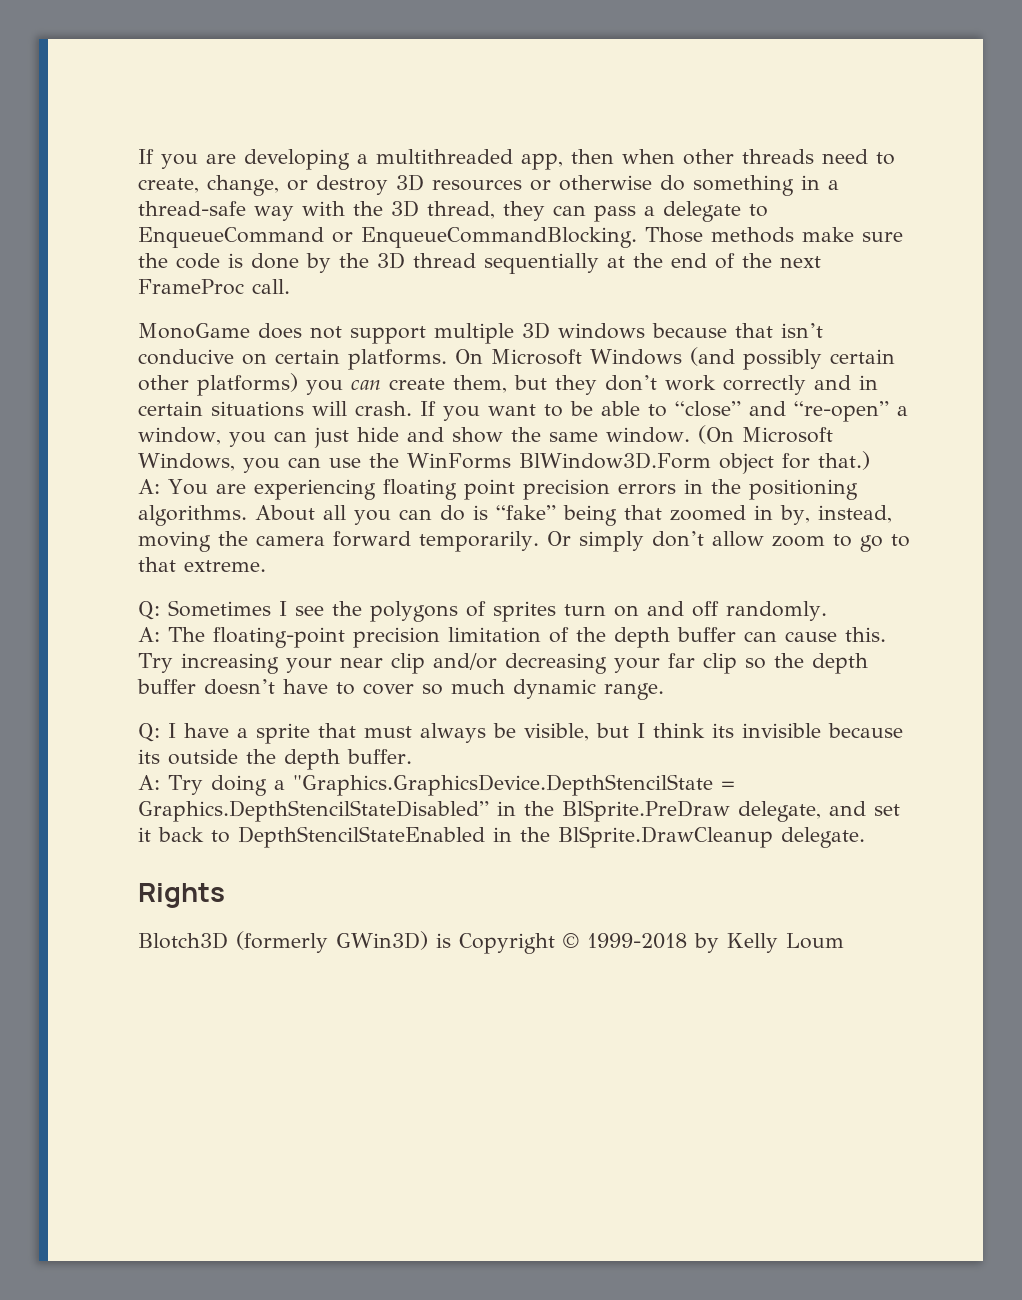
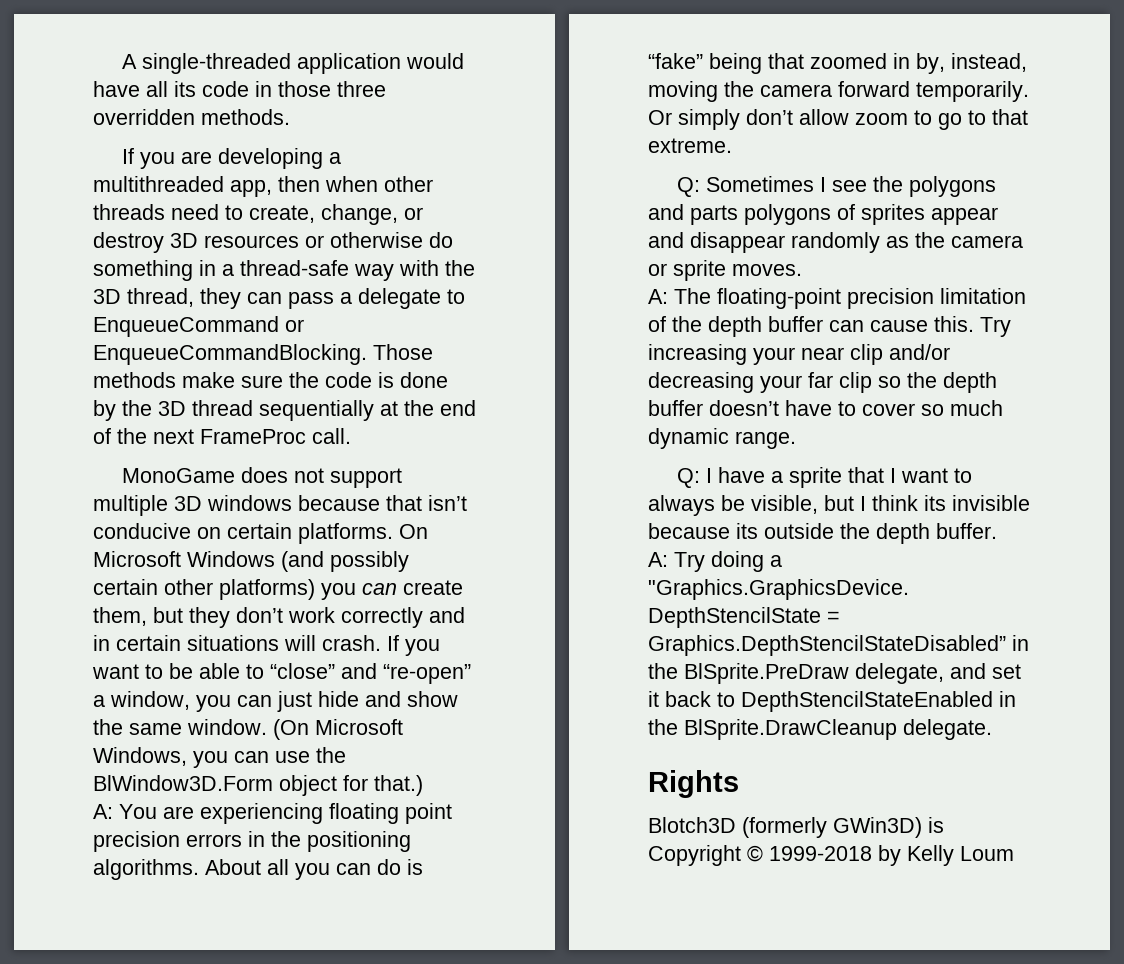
(138, 156) none -> [122,53,465,74] [93,81,386,97] [93,109,290,125] A single-threaded application would have all its code in those three overridden methods. //
[407,453,511,469] WinForms -> (346, 755) none
[466,601,827,622] of sprites turn on and off randomly. -> [648,204,998,225] [648,232,1023,253] [648,260,802,281] and parts polygons of sprites appear and disappear randomly as the camera or sprite moves.
[364,726,412,738] must -> [890,468,973,483] I want to

